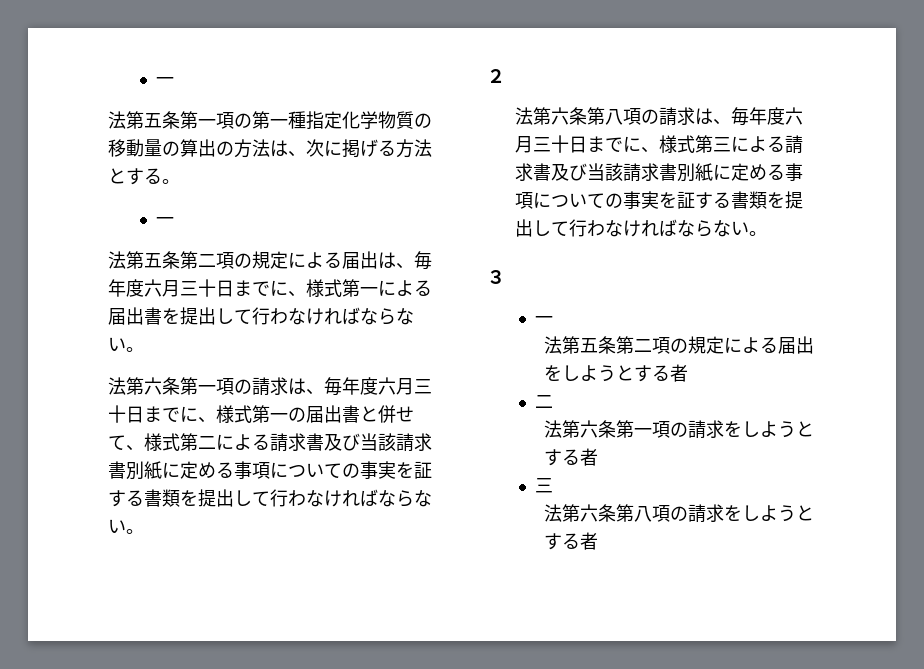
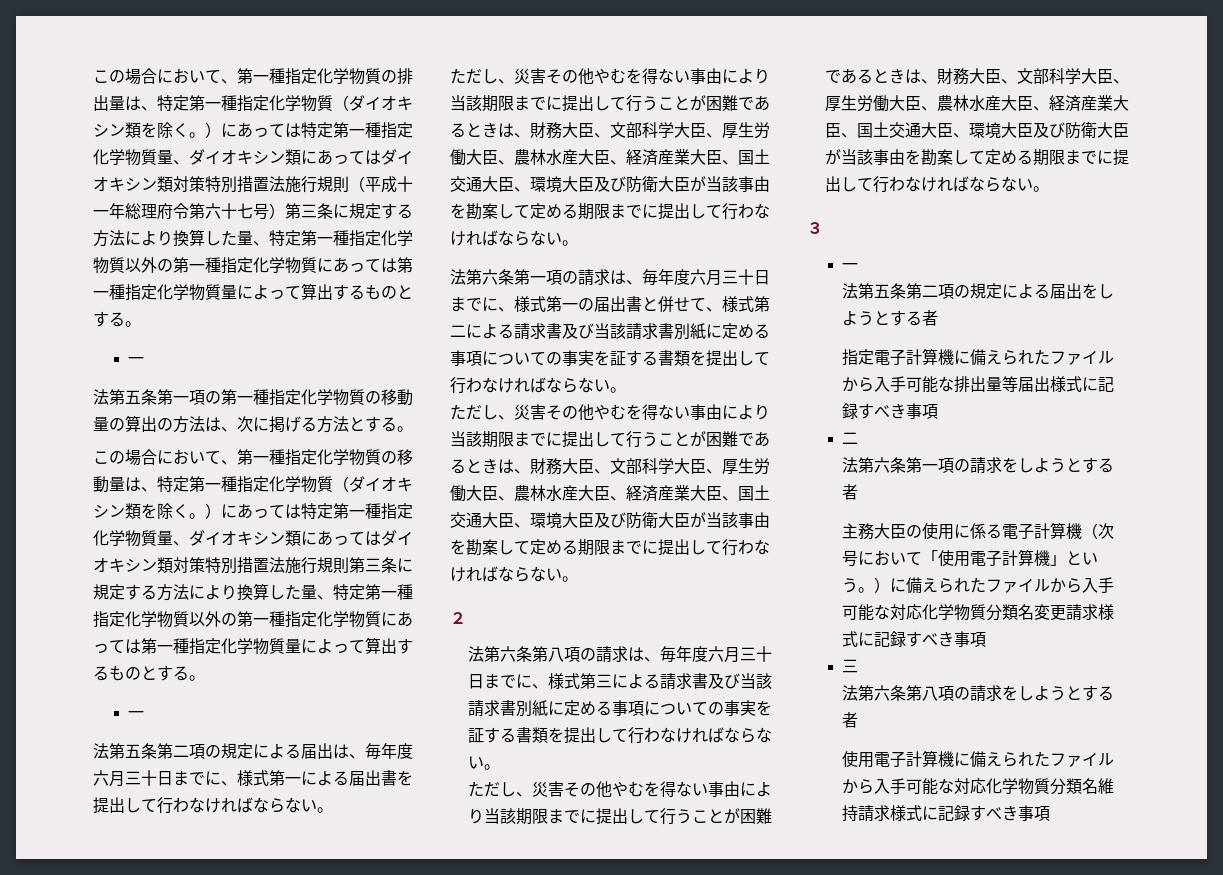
(156, 81) none -> [93,68,413,85] [93,95,413,112] [93,122,413,139] [93,149,413,166] [93,176,413,193] [93,203,413,220] [93,229,413,247] [93,257,413,274] [93,283,413,301] [93,311,141,327] この場合において、第一種指定化学物質の排出量は、特定第一種指定化学物質（ダイオキシン類を除く。）にあっては特定第一種指定化学物質量、ダイオキシン類にあってはダイオキシン類対策特別措置法施行規則（平成十一年総理府令第六十七号）第三条に規定する方法により換算した量、特定第一種指定化学物質以外の第一種指定化学物質にあっては第一種指定化学物質量によって算出するものとする。 //
(180, 181) none -> [93,449,413,466] [93,476,413,493] [93,503,413,520] [93,530,413,547] [93,557,413,574] [93,583,413,601] [93,611,413,628] [93,637,413,655] [93,665,205,681] // この場合において、第一種指定化学物質の移動量は、特定第一種指定化学物質（ダイオキシン類を除く。）にあっては特定第一種指定化学物質量、ダイオキシン類にあってはダイオキシン類対策特別措置法施行規則第三条に規定する方法により換算した量、特定第一種指定化学物質以外の第一種指定化学物質にあっては第一種指定化学物質量によって算出するものとする。
(144, 349) none -> [450,68,770,85] [450,95,770,112] [450,122,770,139] [450,149,770,166] [450,176,770,193] [450,203,770,220] [450,230,578,246] // ただし、災害その他やむを得ない事由により当該期限までに提出して行うことが困難であるときは、財務大臣、文部科学大臣、厚生労働大臣、農林水産大臣、経済産業大臣、国土交通大臣、環境大臣及び防衛大臣が当該事由を勘案して定める期限までに提出して行わなければならない。
(144, 531) none -> [450,404,770,421] [450,431,770,448] [450,458,770,475] [450,485,770,502] [450,512,770,529] [450,539,770,556] [450,566,578,582] // ただし、災害その他やむを得ない事由により当該期限までに提出して行うことが困難であるときは、財務大臣、文部科学大臣、厚生労働大臣、農林水産大臣、経済産業大臣、国土交通大臣、環境大臣及び防衛大臣が当該事由を勘案して定める期限までに提出して行わなければならない。
(768, 233) none -> [467,781,772,798] [467,808,772,825] [824,68,1129,85] [824,95,1129,112] [824,122,1129,139] [824,149,1129,166] [824,176,1049,193] // ただし、災害その他やむを得ない事由により当該期限までに提出して行うことが困難であるときは、財務大臣、文部科学大臣、厚生労働大臣、農林水産大臣、経済産業大臣、国土交通大臣、環境大臣及び防衛大臣が当該事由を勘案して定める期限までに提出して行わなければならない。
(688, 373) none -> [842,348,1115,366] [842,376,1115,393] [842,403,939,419] // 指定電子計算機に備えられたファイルから入手可能な排出量等届出様式に記録すべき事項
(598, 457) none -> [842,522,1115,540] [842,549,1099,567] [842,577,1115,594] [842,604,1115,621] [842,631,987,647] // 主務大臣の使用に係る電子計算機（次号において「使用電子計算機」という。）に備えられたファイルから入手可能な対応化学物質分類名変更請求様式に記録すべき事項
(598, 541) none -> [842,750,1115,768] [842,778,1115,795] [842,805,1051,822] // 使用電子計算機に備えられたファイルから入手可能な対応化学物質分類名維持請求様式に記録すべき事項

